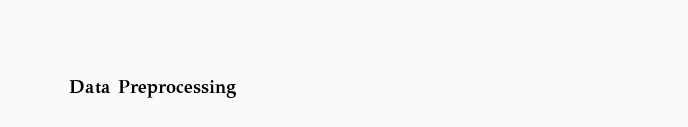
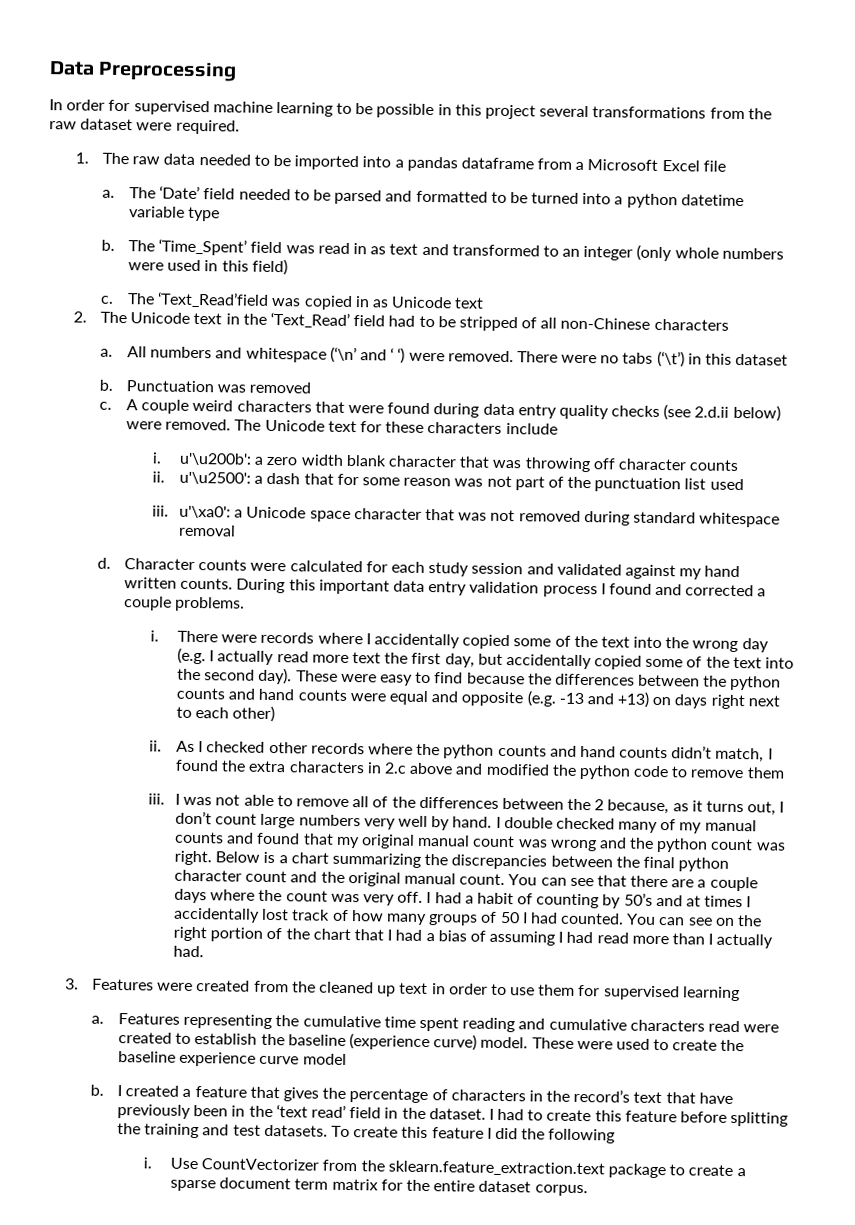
(236, 89) none -> [49,99,772,120] [49,118,240,135] [75,152,726,172] [102,185,744,209] [129,206,221,222] [101,238,784,262] [128,258,288,276] [100,291,485,310] [73,311,729,332] [100,346,789,368] [99,379,312,394] [99,399,781,422] [126,418,558,435] [152,452,739,473] [152,471,744,493] [152,505,781,528] [178,524,237,537] [97,557,741,580] [124,577,767,598] [124,596,246,612] [150,630,769,653] [177,647,795,670] [177,667,782,691] [176,687,780,710] [176,705,276,723] [149,740,773,763] [175,759,785,780] [148,793,785,816] [175,810,757,834] [175,831,786,853] [174,850,730,872] [174,869,758,892] [174,888,752,909] [173,907,763,927] [173,926,774,949] [173,945,205,958] [65,978,740,1002] [91,1013,780,1033] [118,1032,745,1052] [118,1051,347,1067] [90,1084,733,1104] [117,1104,789,1127] [117,1123,616,1144] [143,1157,746,1179] [170,1177,588,1197] // In order for supervised machine learning to be possible in this project several transformations from the raw dataset were required. // 1. The raw data needed to be imported into a pandas dataframe from a Microsoft Excel file // a. The ‘Date’ field needed to be parsed and formatted to be turned into a python datetime variable type // b. The ‘Time_Spent’ field was read in as text and transformed to an integer (only whole numbers were used in this field) // c. The ‘Text_Read’field was copied in as Unicode text // 2. The Unicode text in the ‘Text_Read’ field had to be stripped of all non-Chinese characters // a. All numbers and whitespace (‘\n’ and ‘ ‘) were removed. There were no tabs (‘\t’) in this dataset // b. Punctuation was removed // c. A couple weird characters that were found during data entry quality checks (see 2.d.ii below) were removed. The Unicode text for these characters include // i. u'\u200b': a zero width blank character that was throwing off character counts // ii. u'\u2500': a dash that for some reason was not part of the punctuation list used // iii. u'\xa0': a Unicode space character that was not removed during standard whitespace removal // d. Character counts were calculated for each study session and validated against my hand written counts. During this important data entry validation process I found and corrected a couple problems. // i. There were records where I accidentally copied some of the text into the wrong day (e.g. I actually read more text the first day, but accidentally copied some of the text into the second day). These were easy to find because the differences between the python counts and hand counts were equal and opposite (e.g. -13 and +13) on days right next to each other) // ii. As I checked other records where the python counts and hand counts didn’t match, I found the extra characters in 2.c above and modified the python code to remove them // iii. I was not able to remove all of the differences between the 2 because, as it turns out, I don’t count large numbers very well by hand. I double checked many of my manual counts and found that my original manual count was wrong and the python count was right. Below is a chart summarizing the discrepancies between the final python character count and the original manual count. You can see that there are a couple days where the count was very off. I had a habit of counting by 50’s and at times I accidentally lost track of how many groups of 50 I had counted. You can see on the right portion of the chart that I had a bias of assuming I had read more than I actually had. // 3. Features were created from the cleaned up text in order to use them for supervised learning // a. Features representing the cumulative time spent reading and cumulative characters read were created to establish the baseline (experience curve) model. These were used to create the baseline experience curve model // b. I created a feature that gives the percentage of characters in the record’s text that have previously been in the ‘text read’ field in the dataset. I had to create this feature before splitting the training and test datasets. To create this feature I did the following // i. Use CountVectorizer from the sklearn.feature_extraction.text package to create a sparse document term matrix for the entire dataset corpus.

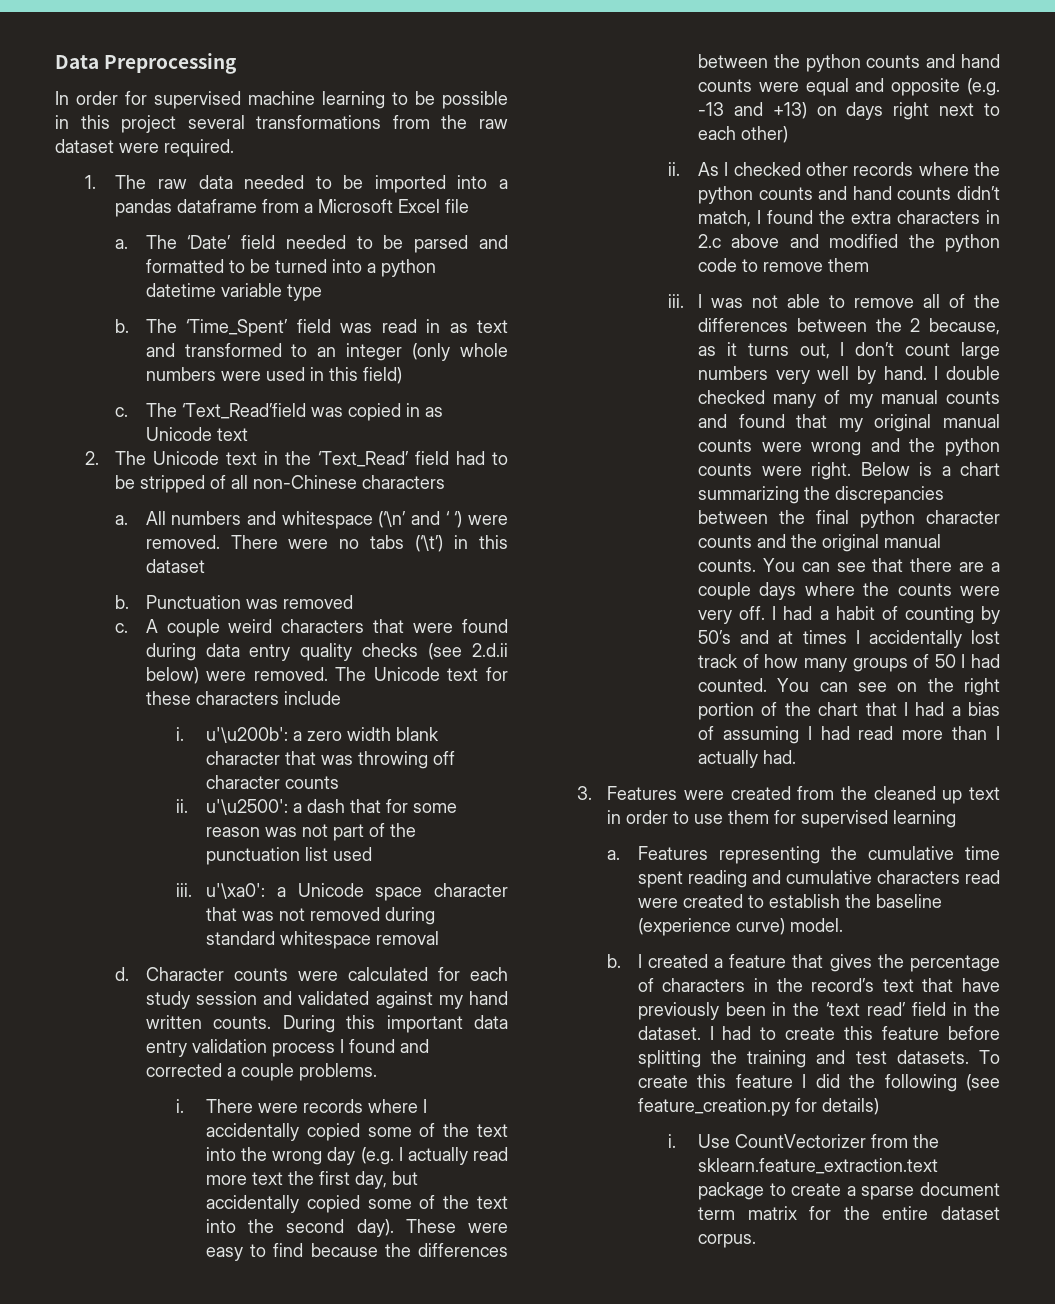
[472,835,548,848] count was -> [698,439,802,452] counts were
[710,838,786,851] count was -> [698,463,802,476] counts were
[245,870,288,883] count -> [698,535,753,548] counts
[459,873,506,886] count. -> [698,559,757,572] counts.
[285,890,360,903] count was -> [897,583,1000,596] counts were
[531,1037,745,1052] [118,1051,347,1067] These were used to create the baseline experience curve model -> (843, 925) none
(616, 1136) none -> [966,1074,1000,1091] [637,1098,879,1116] (see feature_creation.py for details)

